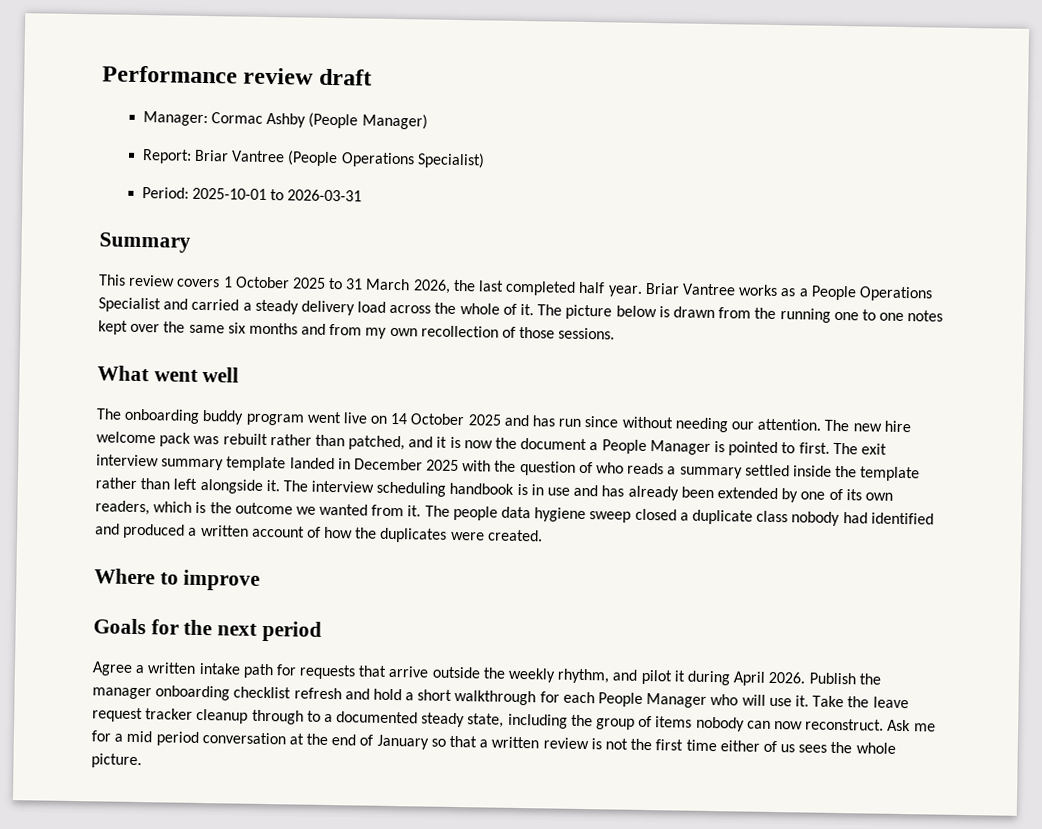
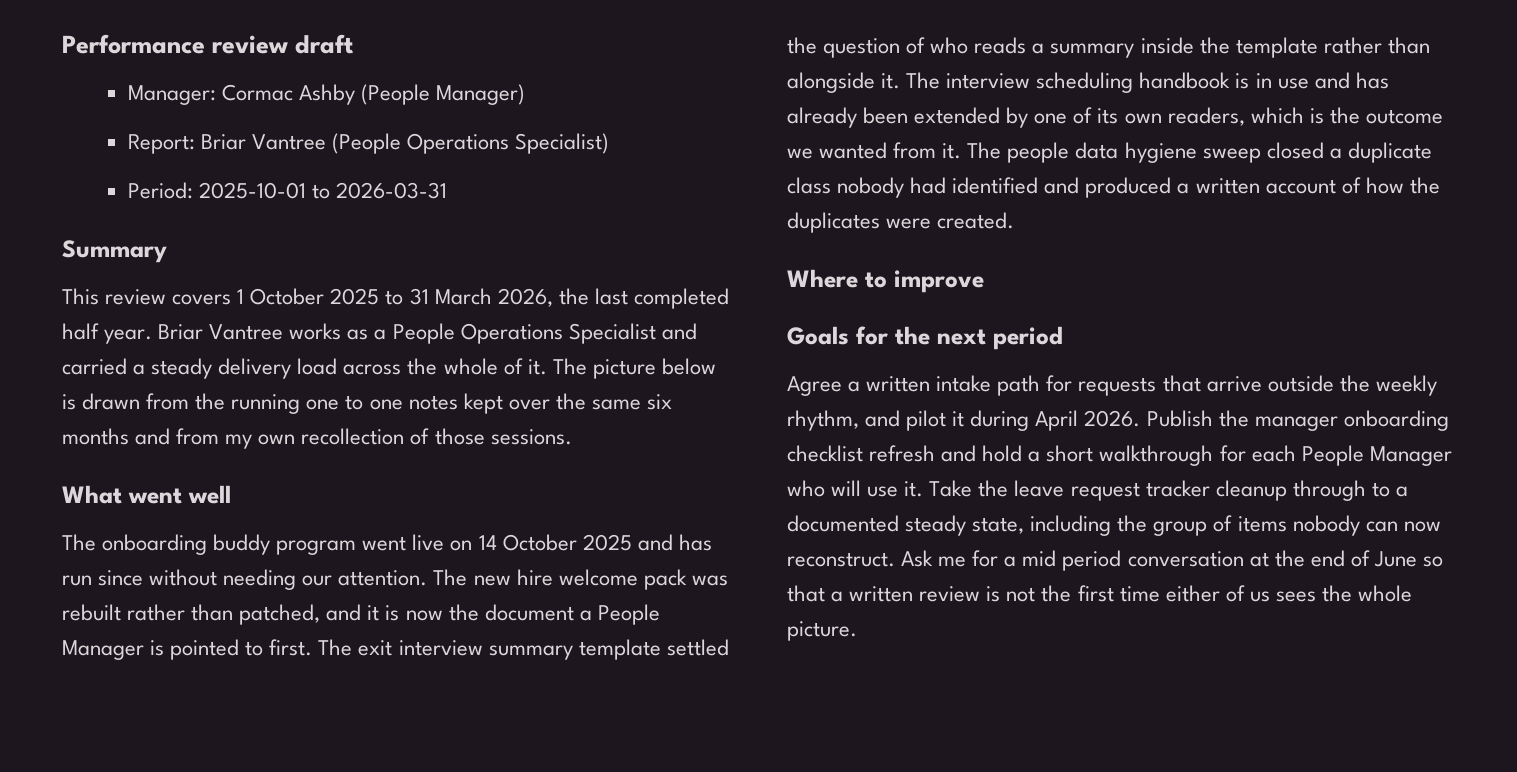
[289,457,492,472] landed in December 2025 with -> [666,639,729,656] settled
[744,464,790,477] settled -> (1135, 50) none
[173,478,198,490] left -> (1430, 45) none
[376,734,429,750] January -> [1373,551,1417,567] June

